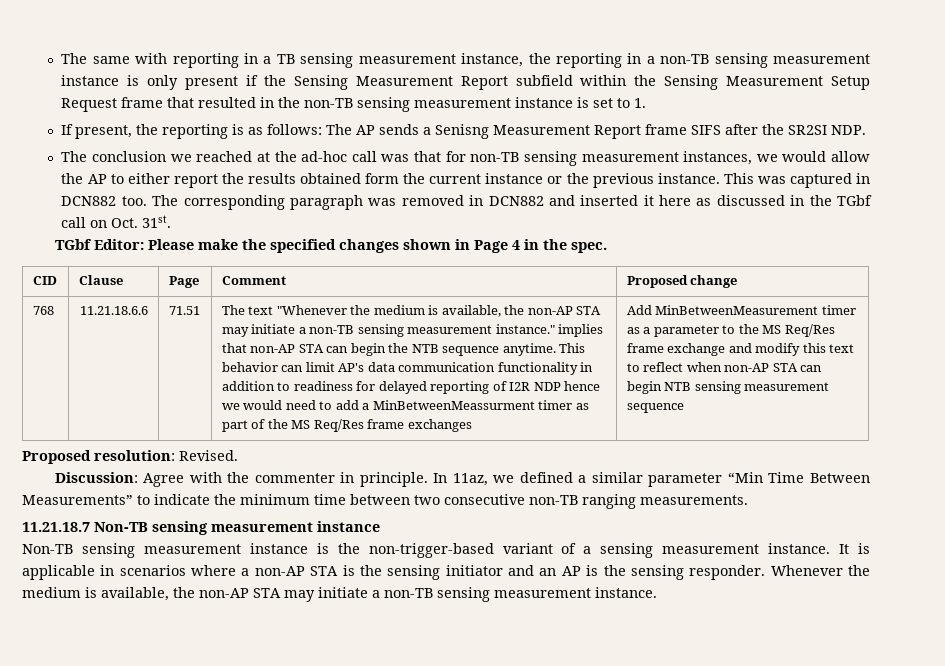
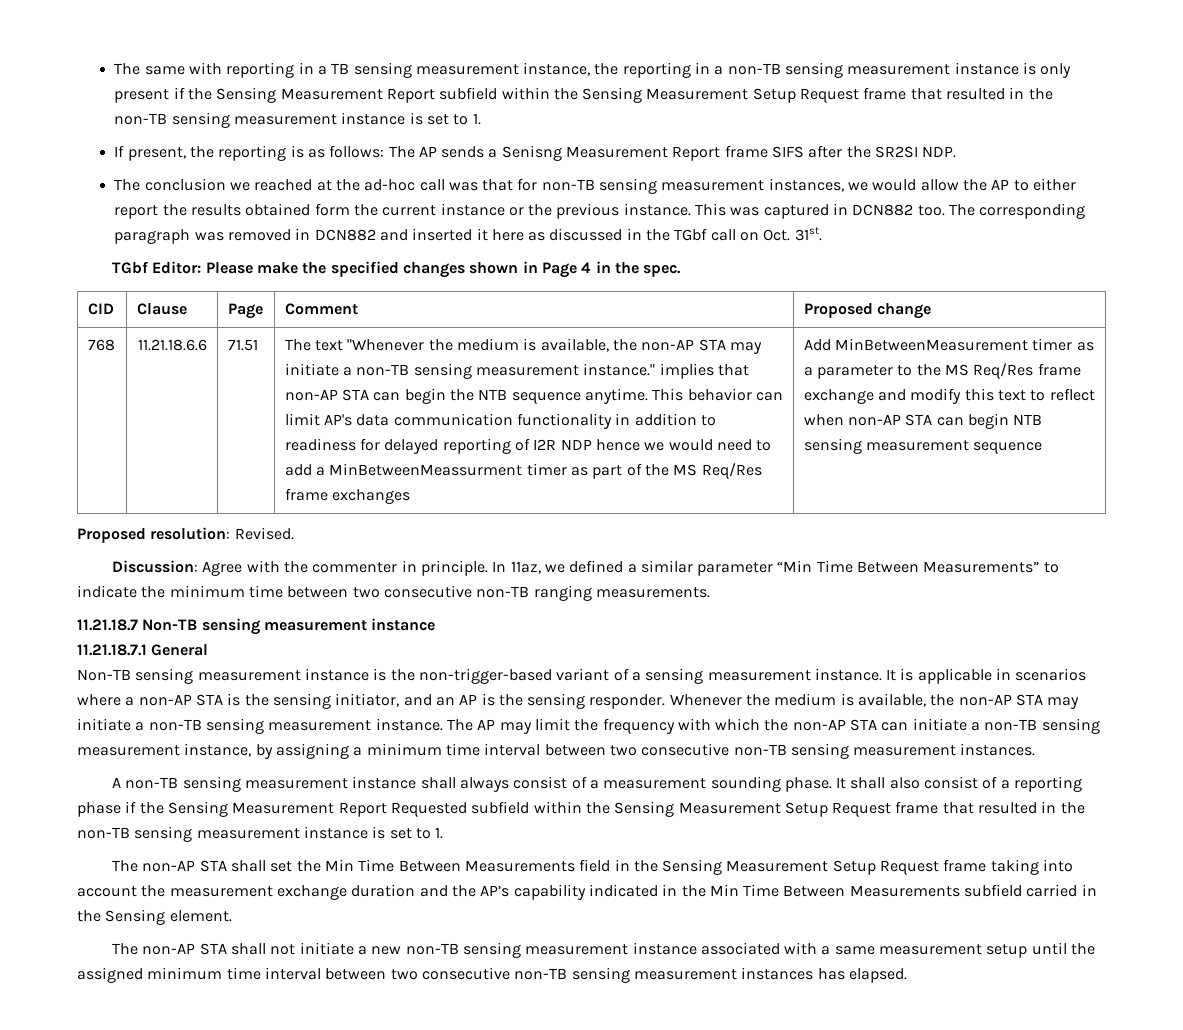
(380, 526) none -> [77,644,209,656] // 11.21.18.7.1 General
[445,565,503,576] initiator -> [335,693,400,707] initiator,
(657, 592) none -> [446,718,1100,734] [77,743,1036,759] [111,776,1083,792] [77,801,1085,817] [77,826,444,842] [111,859,1074,875] [77,884,1097,900] [77,909,232,925] [111,942,1096,958] [77,967,907,983] The AP may limit the frequency with which the non-AP STA can initiate a non-TB sensing measurement instance, by assigning a minimum time interval between two consecutive non-TB sensing measurement instances. // A non-TB sensing measurement instance shall always consist of a measurement sounding phase. It shall also consist of a reporting phase if the Sensing Measurement Report Requested subfield within the Sensing Measurement Setup Request frame that resulted in the non-TB sensing measurement instance is set to 1. // The non-AP STA shall set the Min Time Between Measurements field in the Sensing Measurement Setup Request frame taking into account the measurement exchange duration and the AP’s capability indicated in the Min Time Between Measurements subfield carried in the Sensing element. // The non-AP STA shall not initiate a new non-TB sensing measurement instance associated with a same measurement setup until the assigned minimum time interval between two consecutive non-TB sensing measurement instances has elapsed.

